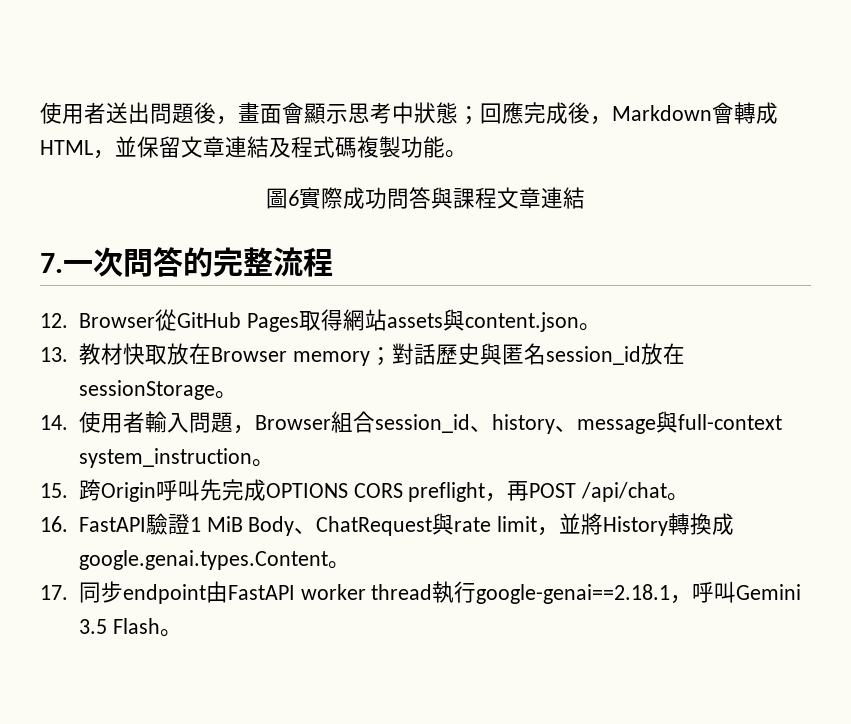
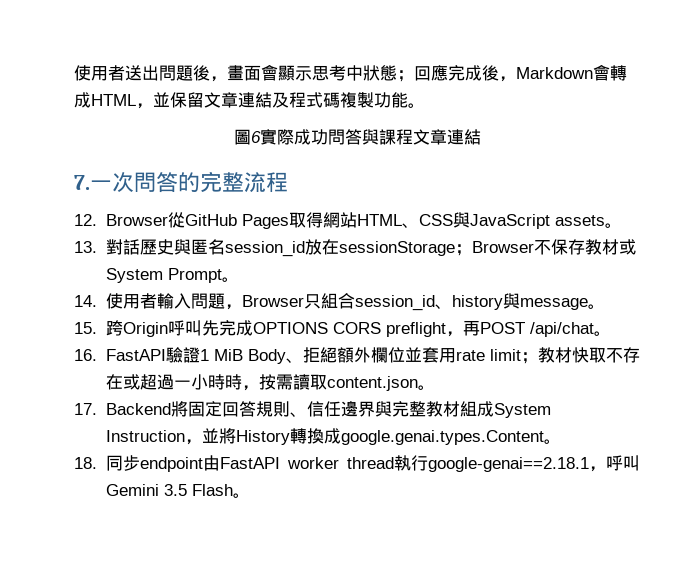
[386,309,601,332] [40,343,392,366] assets與content.json。 // 13.教材快取放在Browser memory； -> [356,212,622,229] [74,241,97,253] HTML、CSS與JavaScript assets。 // 13.
(215, 390) none -> [454,239,636,256] [105,268,222,283] ；Browser不保存教材或System Prompt
(331, 422) none -> [303,294,321,309] 只
[554,411,782,434] [78,448,252,468] 、message與full-context system_instruction -> [502,293,588,310] 與message
[316,513,538,536] ChatRequest與rate limit -> [302,347,640,364] [105,374,435,391] [74,401,551,418] [105,430,185,442] 拒絕額外欄位並套用rate limit；教材快取不存在或超過一小時時，按需讀取content.json。 // 17. Backend將固定回答規則、信任邊界與完整教材組成System Instruction
[40,585,68,600] 17. -> [74,457,97,469] 18.

